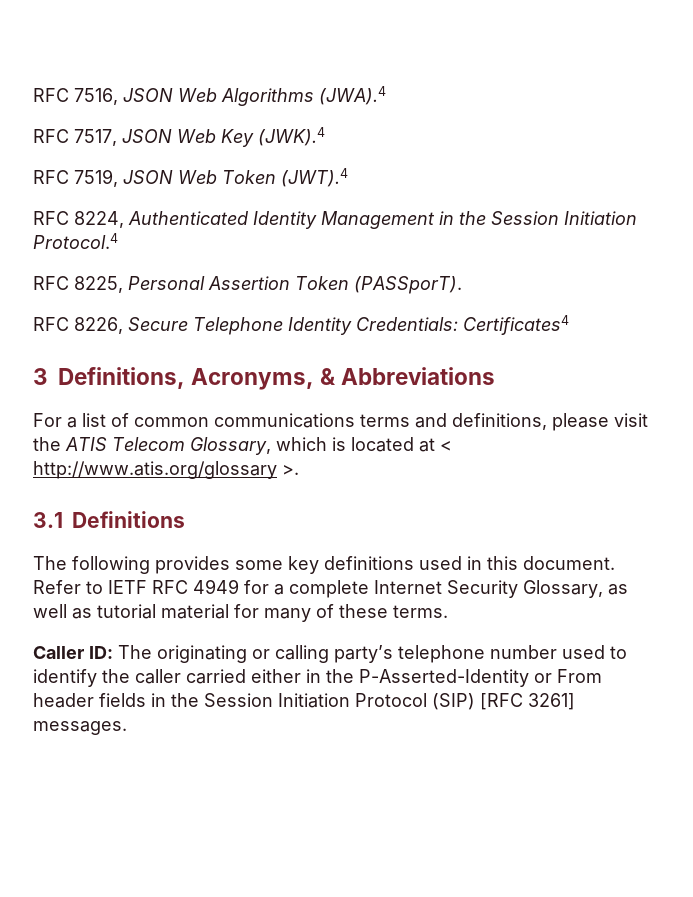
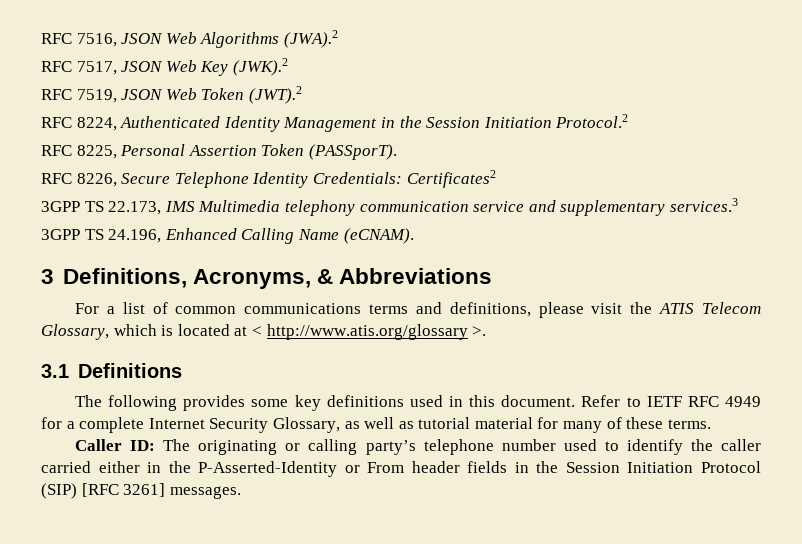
[319,86,386,105] (JWA).4 -> [283,30,338,48] (JWA).2
[258,127,325,146] (JWK).4 -> [232,58,288,76] (JWK).2
[281,168,348,187] (JWT).4 -> [248,86,302,104] (JWT).2
[33,233,118,249] Protocol.4 -> [555,114,629,128] Protocol.2
[463,315,569,335] Certificates4 -> [406,170,496,188] [41,198,738,216] [41,228,414,244] Certificates2 // 3GPP TS 22.173, IMS Multimedia telephony communication service and supplementary services.3 // 3GPP TS 24.196, Enhanced Calling Name (eCNAM).

